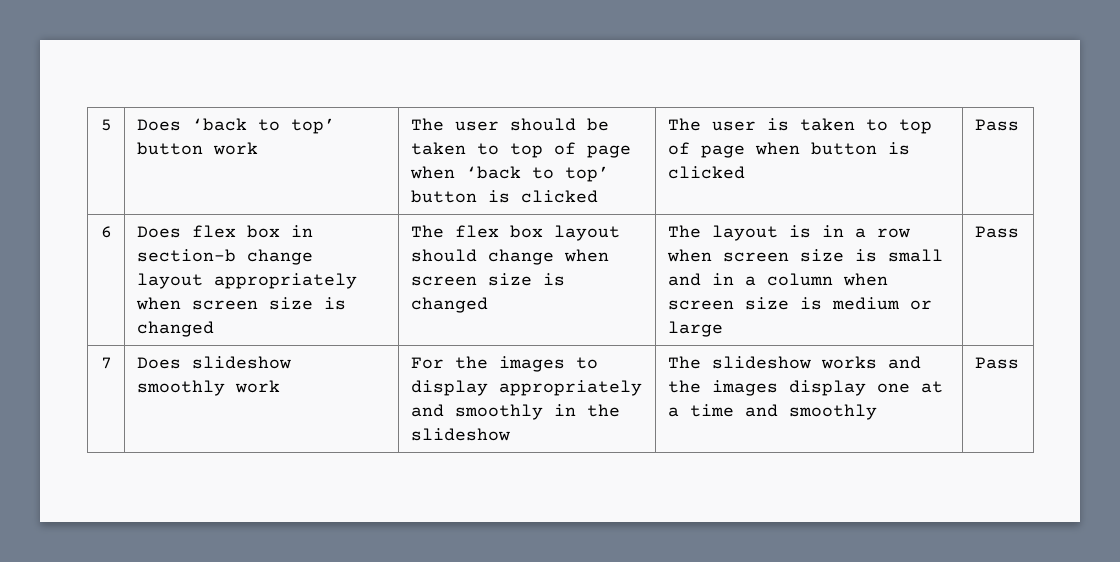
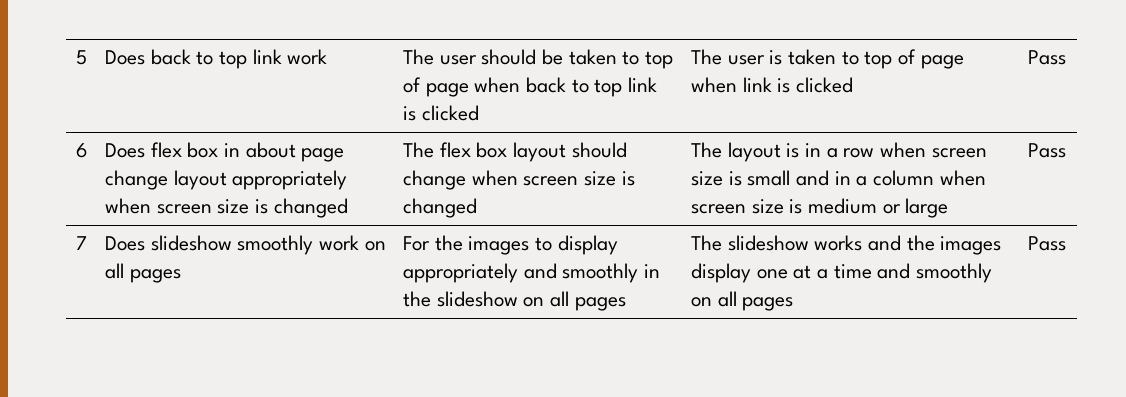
[191,118,335,134] [136,142,203,155] ‘back to top’ button -> [150,49,282,69] back to top link
[465,166,609,182] [410,190,477,203] ‘back to top’ button -> [525,77,658,97] back to top link
[810,142,877,155] button -> [742,77,772,92] link
[136,249,236,262] section-b -> [245,142,345,162] about page
(280, 386) none -> [364,241,386,251] [104,263,181,283] on all pages
(510, 434) none -> [523,291,626,311] on all pages
(877, 412) none -> [690,291,794,311] on all pages

